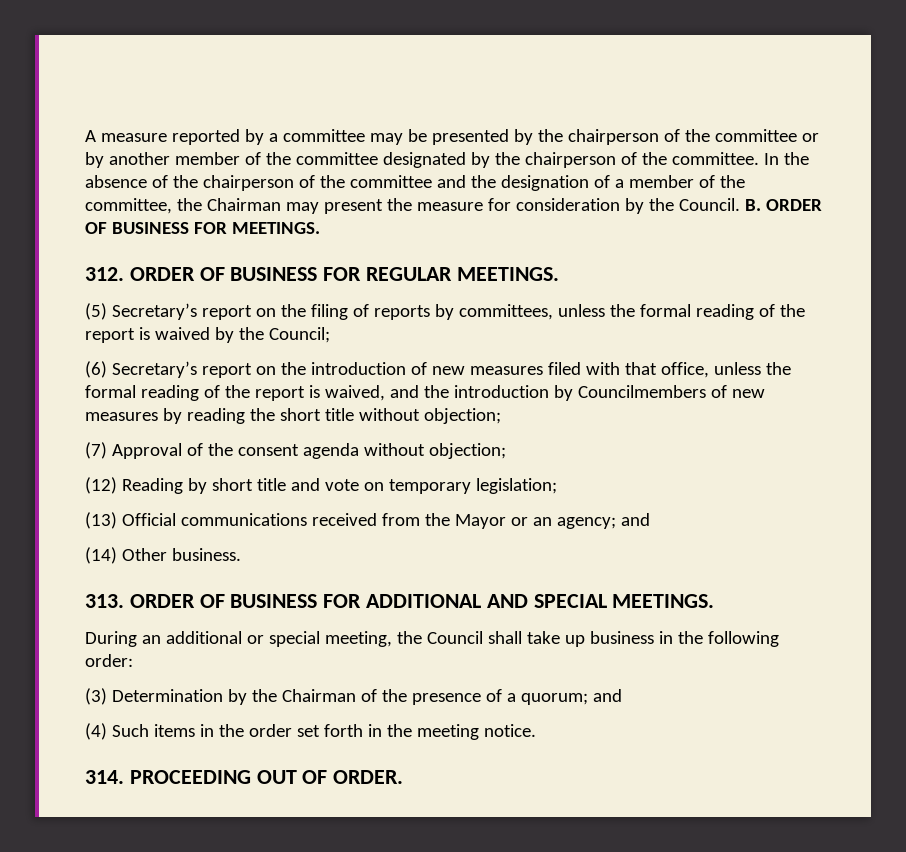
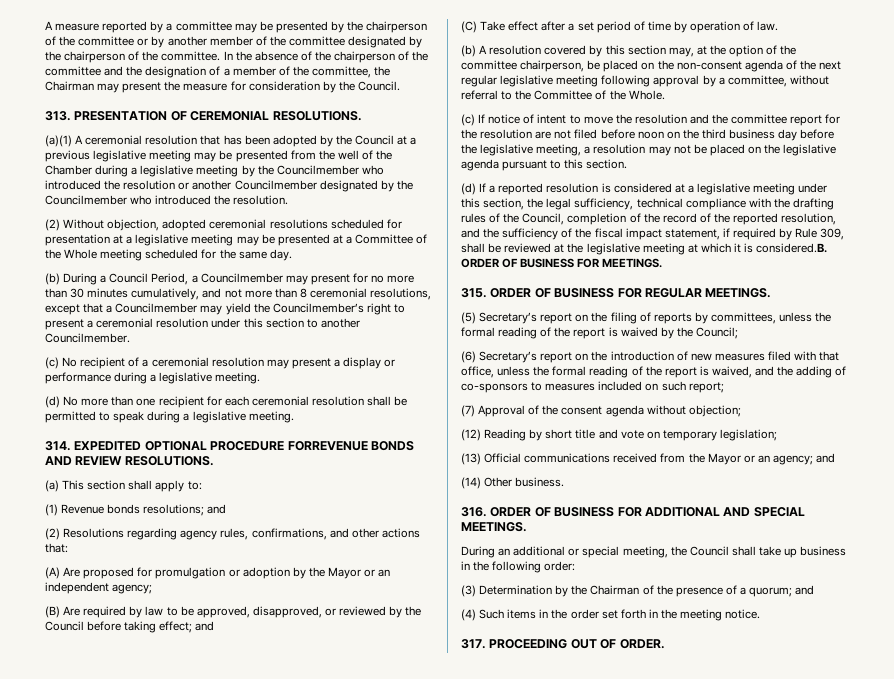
[744,199,761,211] B. -> [45,111,362,121] [45,135,417,147] [45,150,393,162] [45,165,384,177] [45,180,413,192] [45,195,289,205] [45,219,402,231] [45,234,428,246] [45,249,292,261] [45,273,415,285] [45,288,432,300] [45,303,405,315] [45,318,360,330] [45,333,130,343] [45,357,396,369] [45,372,261,384] [45,396,408,408] [45,411,294,423] [45,441,414,451] [45,456,214,466] [45,480,202,492] [45,504,227,516] [45,528,420,540] [45,543,68,553] [45,567,391,579] [45,582,153,594] [45,606,422,618] [45,621,215,633] [461,21,779,33] [461,45,797,57] [461,60,842,72] [461,75,829,87] [461,90,665,100] [461,114,841,126] [461,129,835,141] [461,144,837,156] [461,159,628,171] [461,183,828,195] [461,198,834,210] [461,213,837,225] [461,228,845,240] [461,243,828,255] // 313. PRESENTATION OF CEREMONIAL RESOLUTIONS. // (a)(1) A ceremonial resolution that has been adopted by the Council at a previous legislative meeting may be presented from the well of the Chamber during a legislative meeting by the Councilmember who introduced the resolution or another Councilmember designated by the Councilmember who introduced the resolution. // (2) Without objection, adopted ceremonial resolutions scheduled for presentation at a legislative meeting may be presented at a Committee of the Whole meeting scheduled for the same day. // (b) During a Council Period, a Councilmember may present for no more than 30 minutes cumulatively, and not more than 8 ceremonial resolutions, except that a Councilmember may yield the Councilmember’s right to present a ceremonial resolution under this section to another Councilmember. // (c) No recipient of a ceremonial resolution may present a display or performance during a legislative meeting. // (d) No more than one recipient for each ceremonial resolution shall be permitted to speak during a legislative meeting. // 314. EXPEDITED OPTIONAL PROCEDURE FORREVENUE BONDS AND REVIEW RESOLUTIONS. // (a) This section shall apply to: // (1) Revenue bonds resolutions; and // (2) Resolutions regarding agency rules, confirmations, and other actions that: // (A) Are proposed for promulgation or adoption by the Mayor or an independent agency; // (B) Are required by law to be approved, disapproved, or reviewed by the Council before taking effect; and // (C) Take effect after a set period of time by operation of law. // (b) A resolution covered by this section may, at the option of the committee chairperson, be placed on the non-consent agenda of the next regular legislative meeting following approval by a committee, without referral to the Committee of the Whole. // (c) If notice of intent to move the resolution and the committee report for the resolution are not filed before noon on the third business day before the legislative meeting, a resolution may not be placed on the legislative agenda pursuant to this section. // (d) If a reported resolution is considered at a legislative meeting under this section, the legal sufficiency, technical compliance with the drafting rules of the Council, completion of the record of the reported resolution, and the sufficiency of the fiscal impact statement, if required by Rule 309, shall be reviewed at the legislative meeting at which it is considered.B.
[85,267,124,281] 312. -> [461,288,487,298] 315.
[453,385,765,401] [85,408,501,424] introduction by Councilmembers of new measures by reading the short title without objection; -> [796,366,847,378] [461,381,724,393] adding of co-sponsors to measures included on such report;
[85,594,124,608] 313. -> [461,507,487,517] 316.
[85,770,124,784] 314. -> [461,639,486,649] 317.

